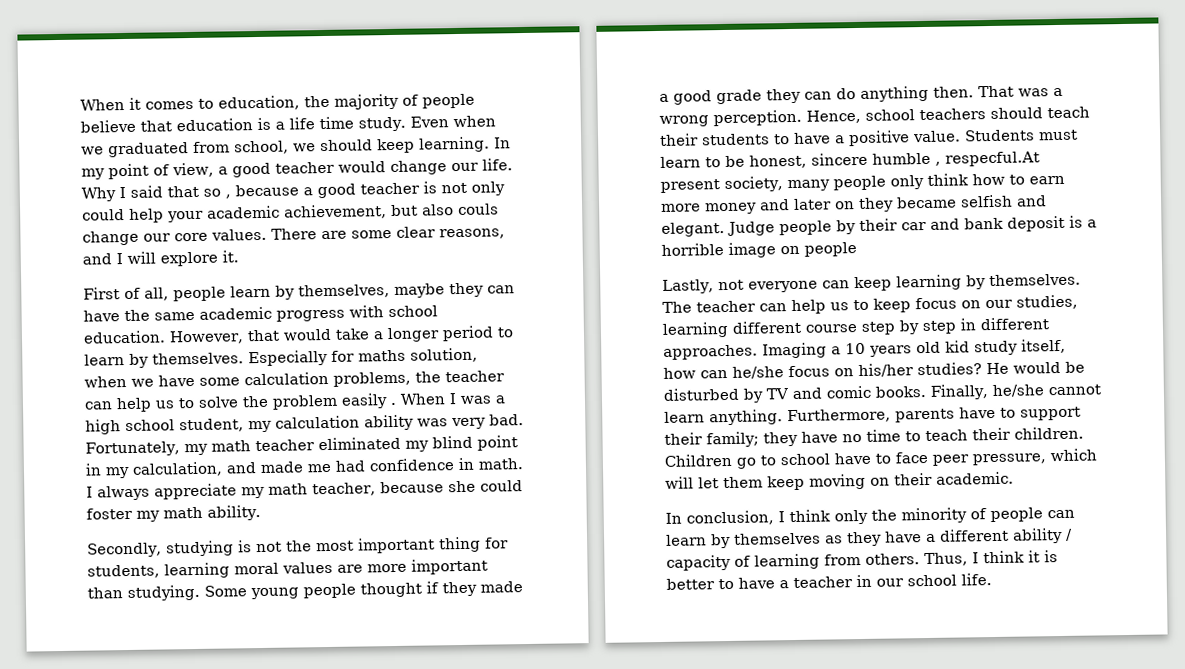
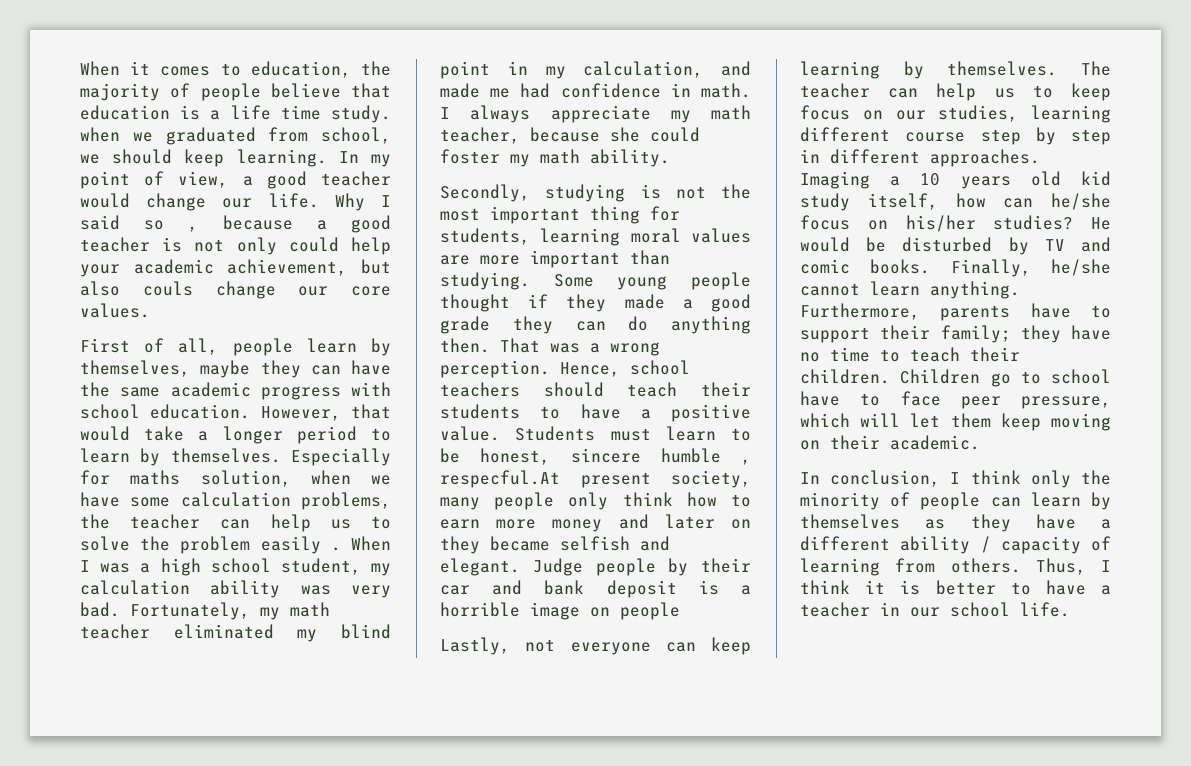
[409,116,449,128] Even -> (391, 114) none
[167,185,199,198] that -> (120, 222) none
[271,226,505,240] [82,250,239,267] There are some clear reasons, and I will explore it. -> (150, 310) none

